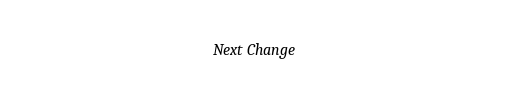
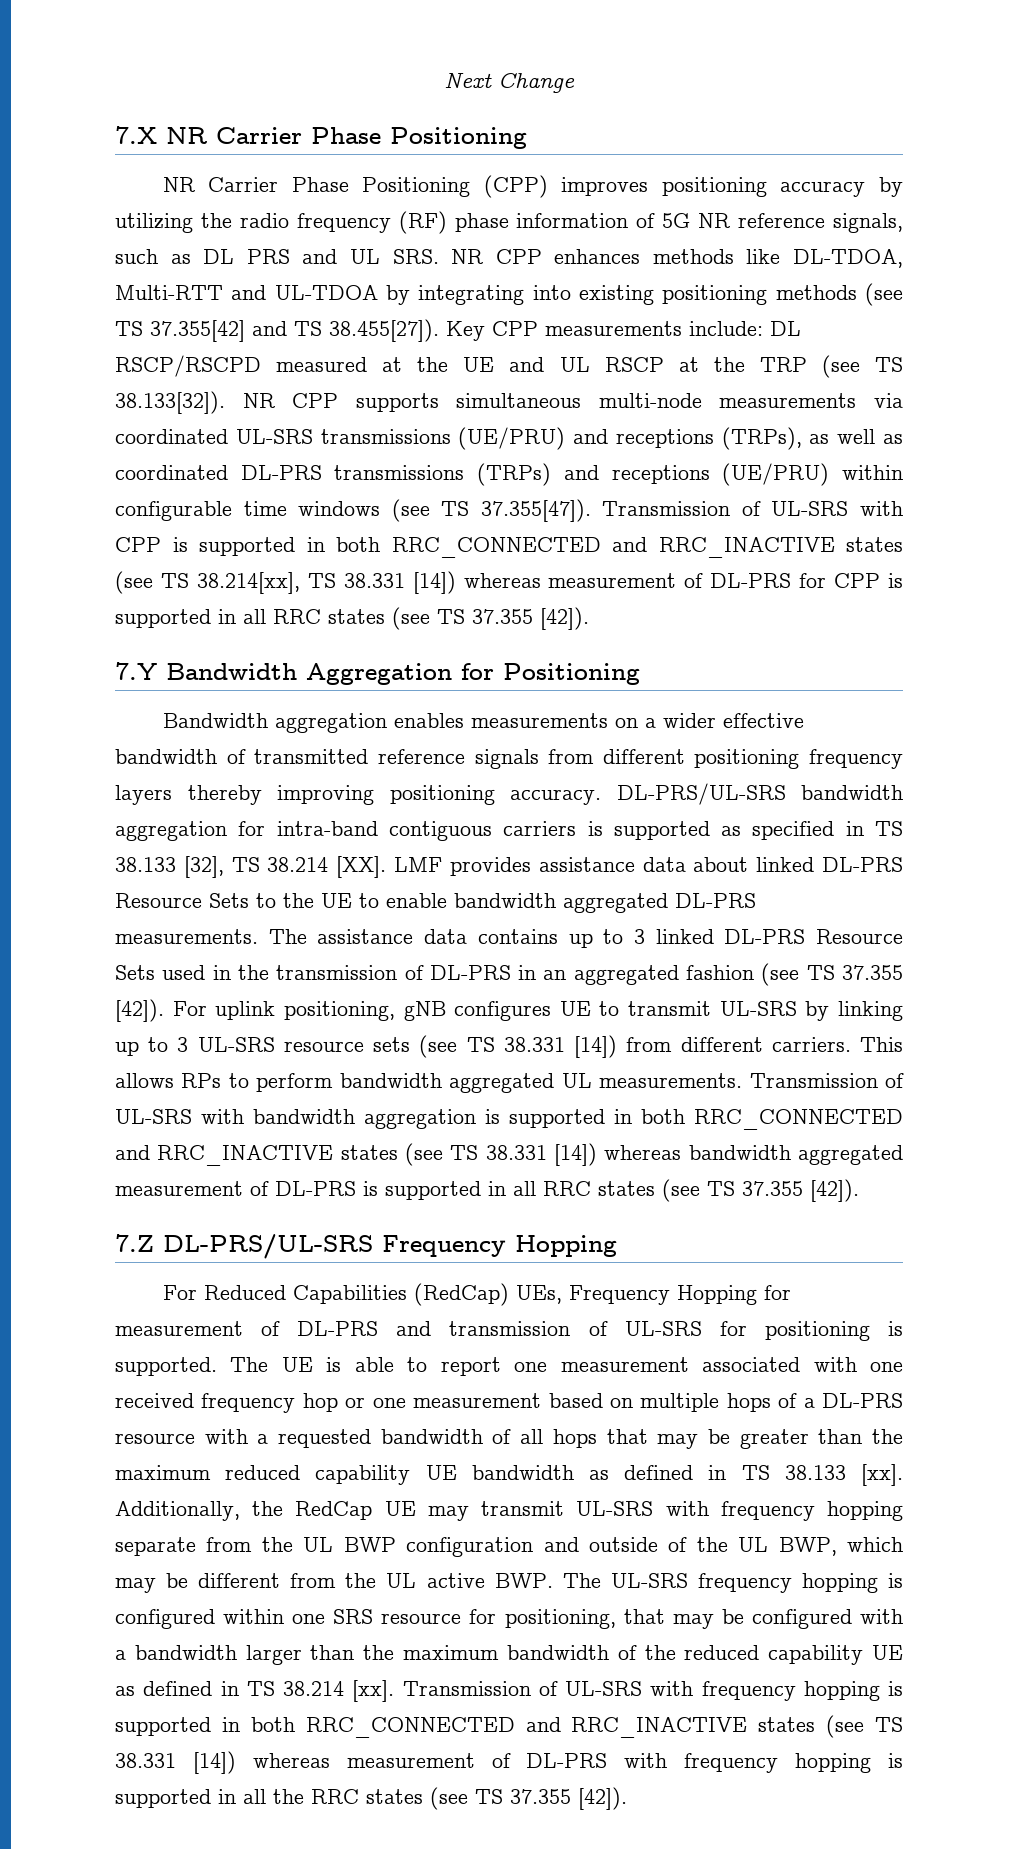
(295, 51) none -> [115,126,527,149] [162,175,903,198] [115,211,903,234] [115,249,904,268] [115,283,903,306] [115,319,801,342] [115,355,904,378] [115,391,903,414] [115,427,904,450] [115,463,903,486] [115,499,903,522] [115,537,903,558] [115,571,903,594] [115,607,589,630] [115,662,640,685] [162,713,804,733] [115,749,903,769] [115,783,903,805] [115,821,903,841] [115,856,904,878] [115,893,756,913] [115,929,904,948] [115,963,903,986] [115,999,903,1022] [115,1035,904,1058] [115,1073,905,1093] [115,1109,903,1130] [115,1143,903,1166] [115,1179,859,1202] [115,1234,617,1259] [162,1283,791,1306] [115,1321,903,1341] [115,1357,903,1376] [115,1393,903,1413] [115,1429,904,1449] [115,1464,904,1486] [115,1501,903,1521] [115,1537,903,1557] [115,1573,904,1593] [115,1609,903,1629] [115,1645,904,1665] [115,1680,903,1702] [115,1715,903,1738] [115,1751,904,1774] [115,1787,627,1810] // 7.X NR Carrier Phase Positioning // NR Carrier Phase Positioning (CPP) improves positioning accuracy by utilizing the radio frequency (RF) phase information of 5G NR reference signals, such as DL PRS and UL SRS. NR CPP enhances methods like DL-TDOA, Multi-RTT and UL-TDOA by integrating into existing positioning methods (see TS 37.355[42] and TS 38.455[27]). Key CPP measurements include: DL RSCP/RSCPD measured at the UE and UL RSCP at the TRP (see TS 38.133[32]). NR CPP supports simultaneous multi-node measurements via coordinated UL-SRS transmissions (UE/PRU) and receptions (TRPs), as well as coordinated DL-PRS transmissions (TRPs) and receptions (UE/PRU) within configurable time windows (see TS 37.355[47]). Transmission of UL-SRS with CPP is supported in both RRC_CONNECTED and RRC_INACTIVE states (see TS 38.214[xx], TS 38.331 [14]) whereas measurement of DL-PRS for CPP is supported in all RRC states (see TS 37.355 [42]). // 7.Y Bandwidth Aggregation for Positioning // Bandwidth aggregation enables measurements on a wider effective bandwidth of transmitted reference signals from different positioning frequency layers thereby improving positioning accuracy. DL-PRS/UL-SRS bandwidth aggregation for intra-band contiguous carriers is supported as specified in TS 38.133 [32], TS 38.214 [XX]. LMF provides assistance data about linked DL-PRS Resource Sets to the UE to enable bandwidth aggregated DL-PRS measurements. The assistance data contains up to 3 linked DL-PRS Resource Sets used in the transmission of DL-PRS in an aggregated fashion (see TS 37.355 [42]). For uplink positioning, gNB configures UE to transmit UL-SRS by linking up to 3 UL-SRS resource sets (see TS 38.331 [14]) from different carriers. This allows RPs to perform bandwidth aggregated UL measurements. Transmission of UL-SRS with bandwidth aggregation is supported in both RRC_CONNECTED and RRC_INACTIVE states (see TS 38.331 [14]) whereas bandwidth aggregated measurement of DL-PRS is supported in all RRC states (see TS 37.355 [42]). // 7.Z DL-PRS/UL-SRS Frequency Hopping // For Reduced Capabilities (RedCap) UEs, Frequency Hopping for measurement of DL-PRS and transmission of UL-SRS for positioning is supported. The UE is able to report one measurement associated with one received frequency hop or one measurement based on multiple hops of a DL-PRS resource with a requested bandwidth of all hops that may be greater than the maximum reduced capability UE bandwidth as defined in TS 38.133 [xx]. Additionally, the RedCap UE may transmit UL-SRS with frequency hopping separate from the UL BWP configuration and outside of the UL BWP, which may be different from the UL active BWP. The UL-SRS frequency hopping is configured within one SRS resource for positioning, that may be configured with a bandwidth larger than the maximum bandwidth of the reduced capability UE as defined in TS 38.214 [xx]. Transmission of UL-SRS with frequency hopping is supported in both RRC_CONNECTED and RRC_INACTIVE states (see TS 38.331 [14]) whereas measurement of DL-PRS with frequency hopping is supported in all the RRC states (see TS 37.355 [42]).

